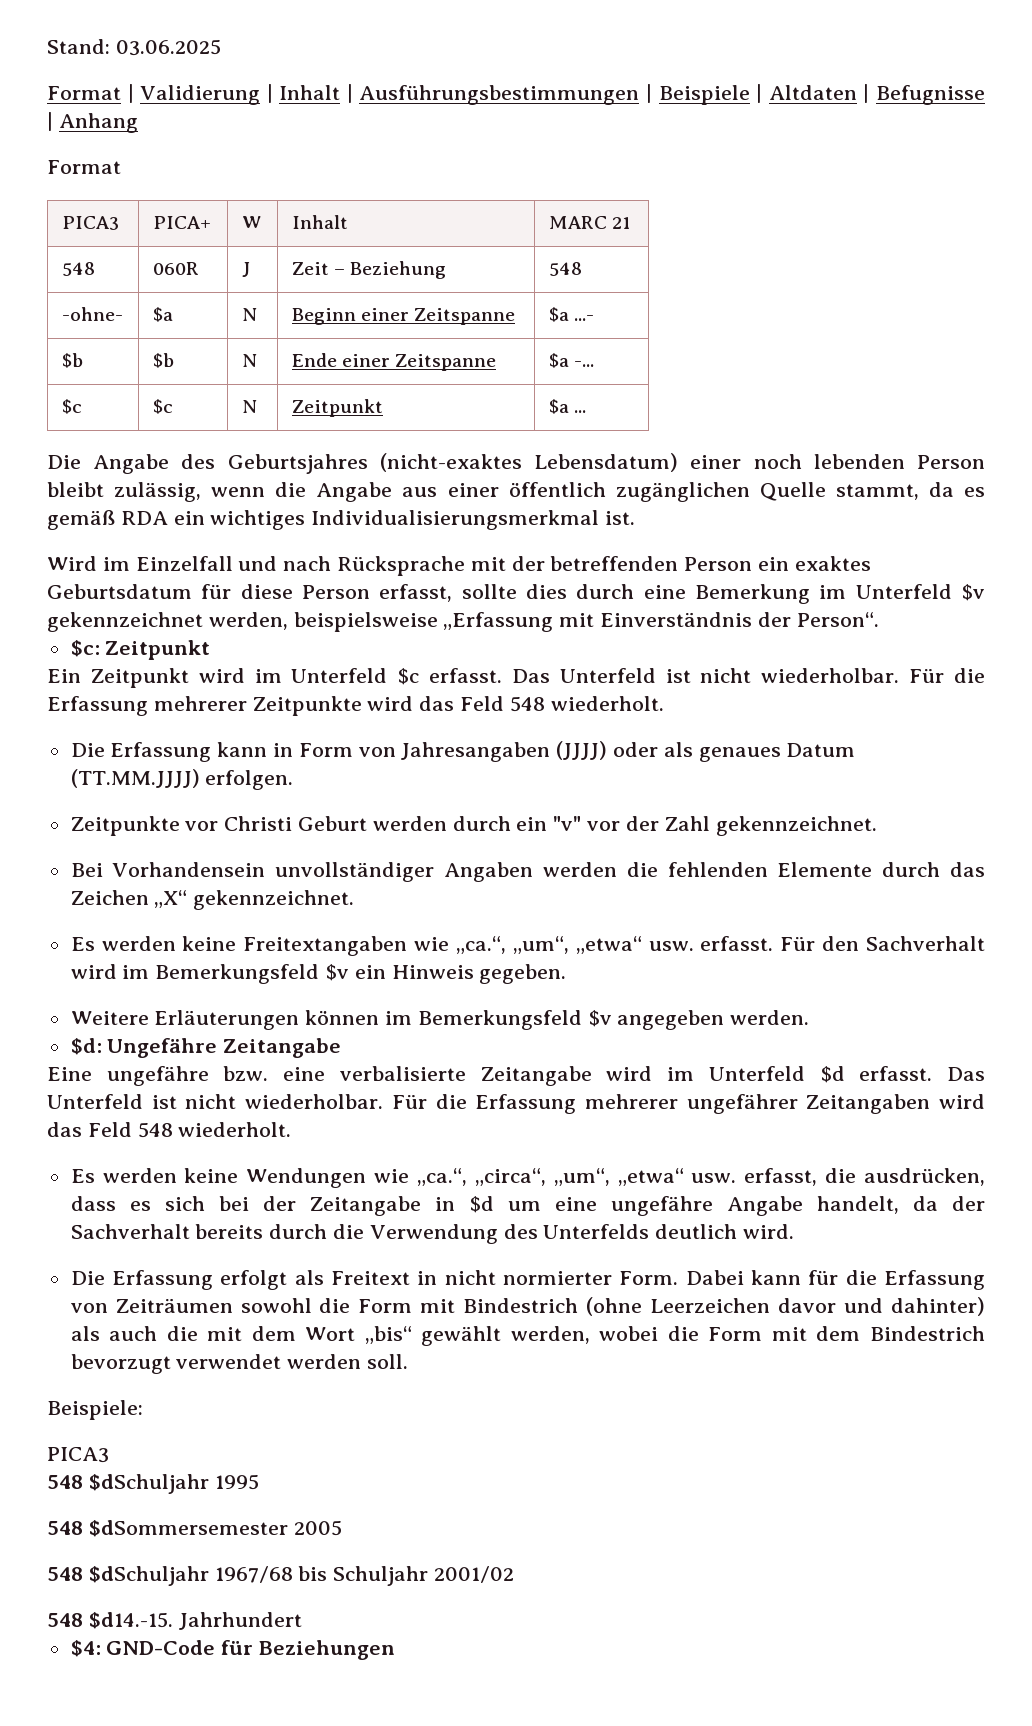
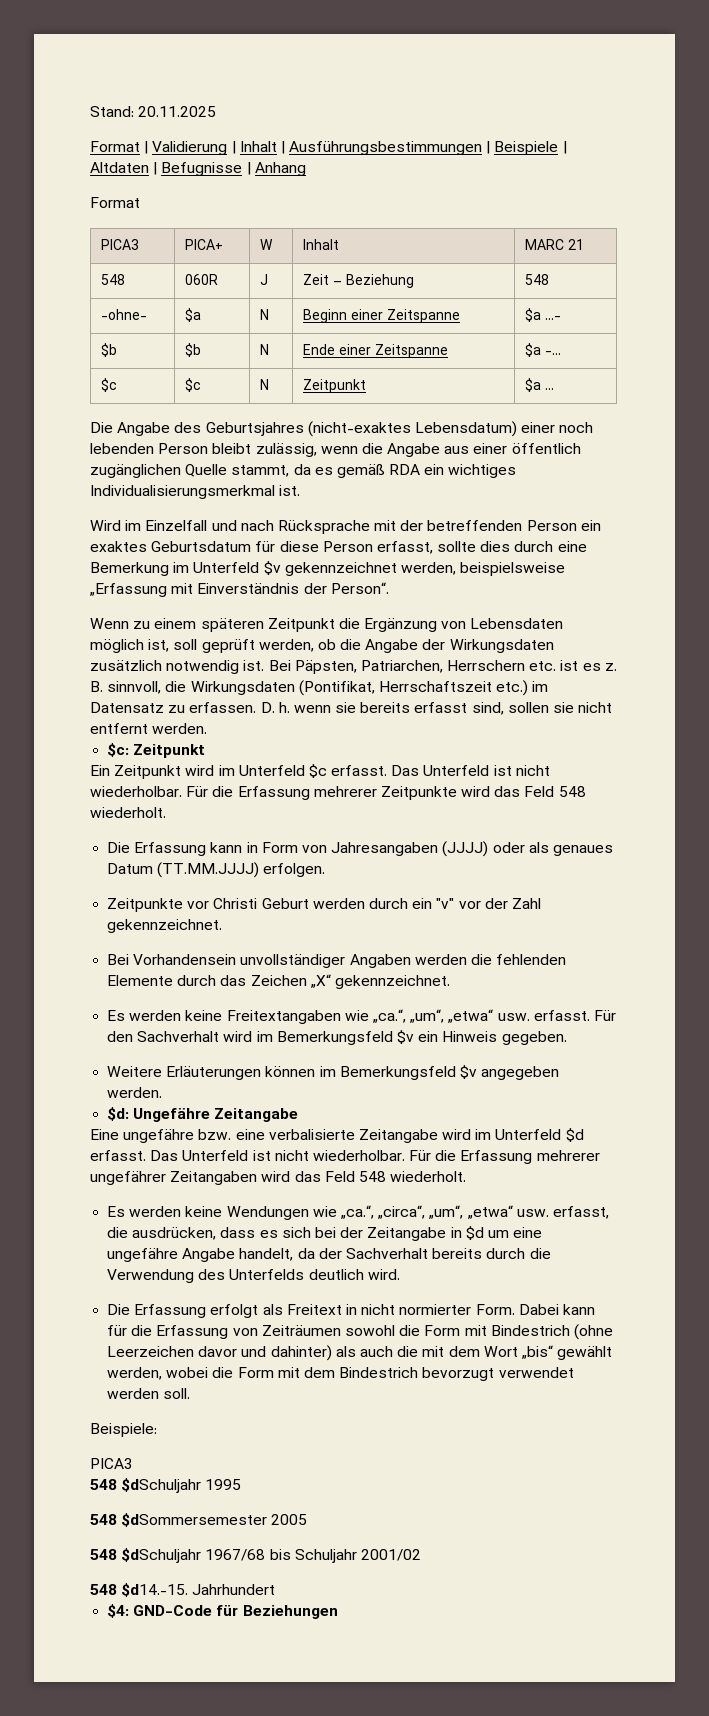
[115,39,221,56] 03.06.2025 -> [138,106,217,117] 20.11.2025
(879, 619) none -> [90,618,564,632] [90,639,554,653] [90,660,617,674] [90,680,549,696] [90,702,613,715] [90,723,208,734] // Wenn zu einem späteren Zeitpunkt die Ergänzung von Lebensdaten möglich ist, soll geprüft werden, ob die Angabe der Wirkungsdaten zusätzlich notwendig ist. Bei Päpsten, Patriarchen, Herrschern etc. ist es z. B. sinnvoll, die Wirkungsdaten (Pontifikat, Herrschaftszeit etc.) im Datensatz zu erfassen. D. h. wenn sie bereits erfasst sind, sollen sie nicht entfernt werden.

